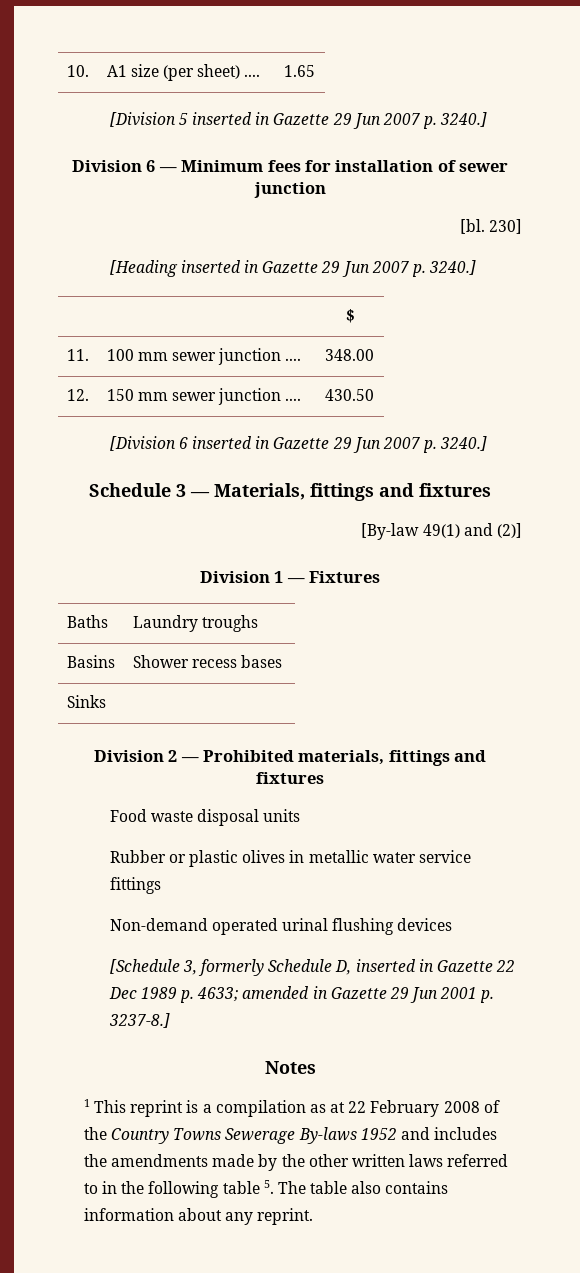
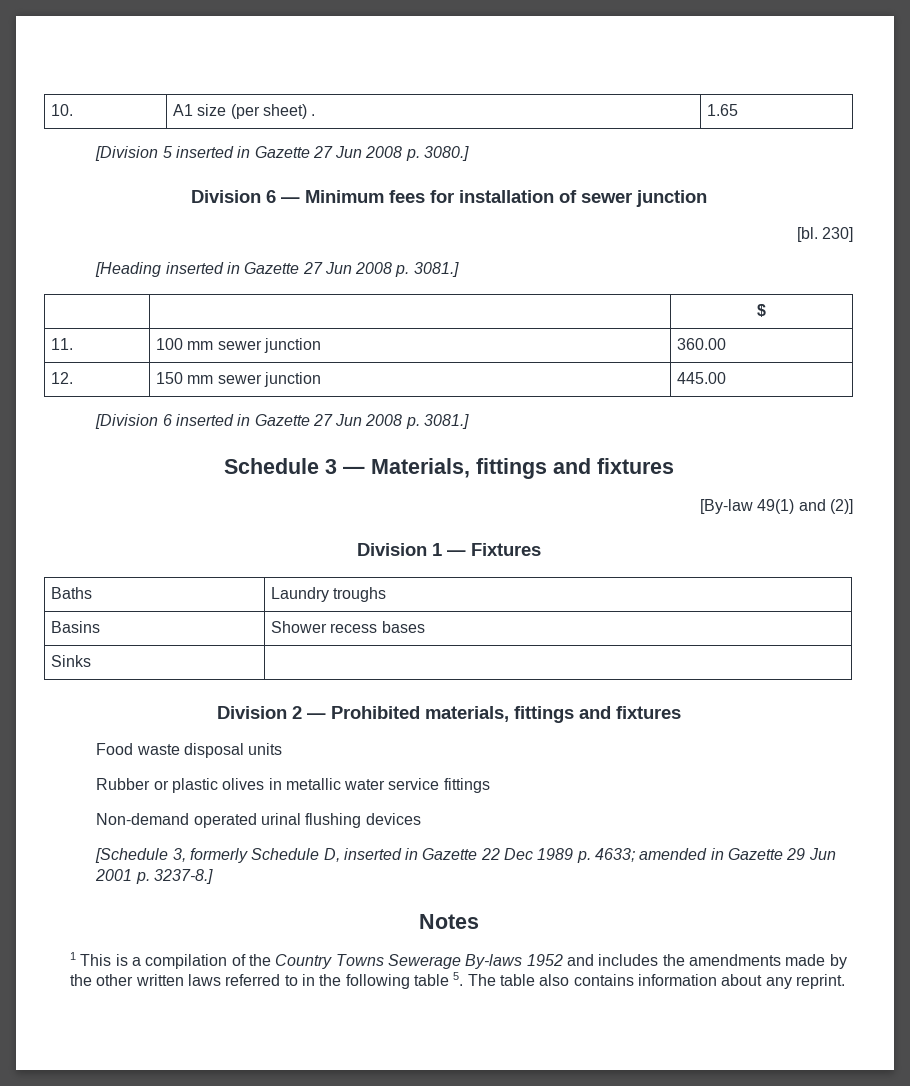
[244,74,261,77] .... -> [311,114,316,116] .
[332,112,488,129] 29 Jun 2007 p. 3240.] -> [312,146,470,161] 27 Jun 2008 p. 3080.]
[321,260,477,277] 29 Jun 2007 p. 3240.] -> [302,262,459,277] 27 Jun 2008 p. 3081.]
[285,358,302,361] [324,349,374,361] .... | 348.00 -> [677,338,727,350] | 360.00
[285,398,302,401] [324,389,374,401] .... | 430.50 -> [677,372,727,384] | 445.00
[332,436,488,453] 29 Jun 2007 p. 3240.] -> [312,414,470,429] 27 Jun 2008 p. 3081.]
[130,1100,184,1117] reprint -> (112, 960) none
[309,1100,480,1117] as at 22 February 2008 -> (228, 961) none

